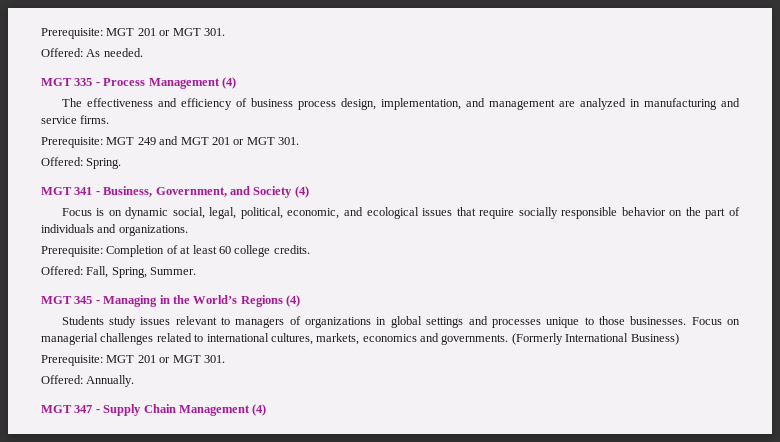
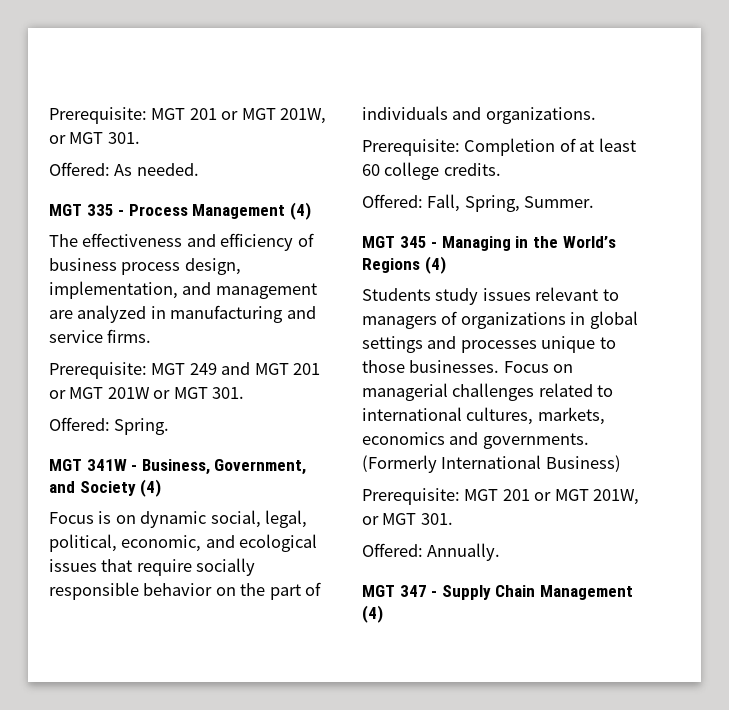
[41,28,201,39] Prerequisite: MGT 201 or MGT -> [49,107,327,124] [49,132,104,144] Prerequisite: MGT 201 or MGT 201W, or MGT
(275, 141) none -> [107,387,208,399] 201W or MGT
[74,187,93,195] 341 -> [86,459,127,471] 341W
(201, 359) none -> [593,489,640,505] [362,513,417,525] 201W, or MGT

